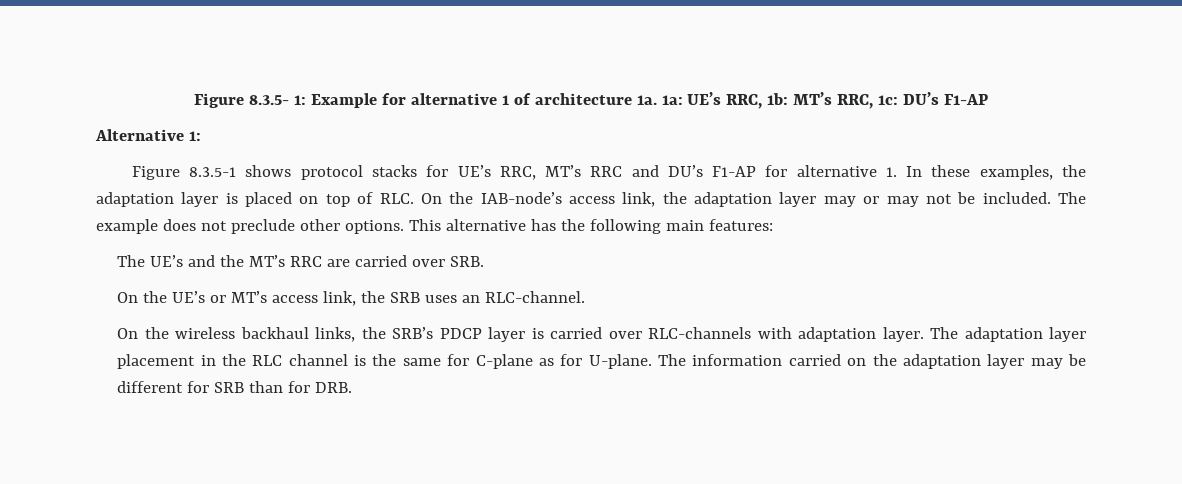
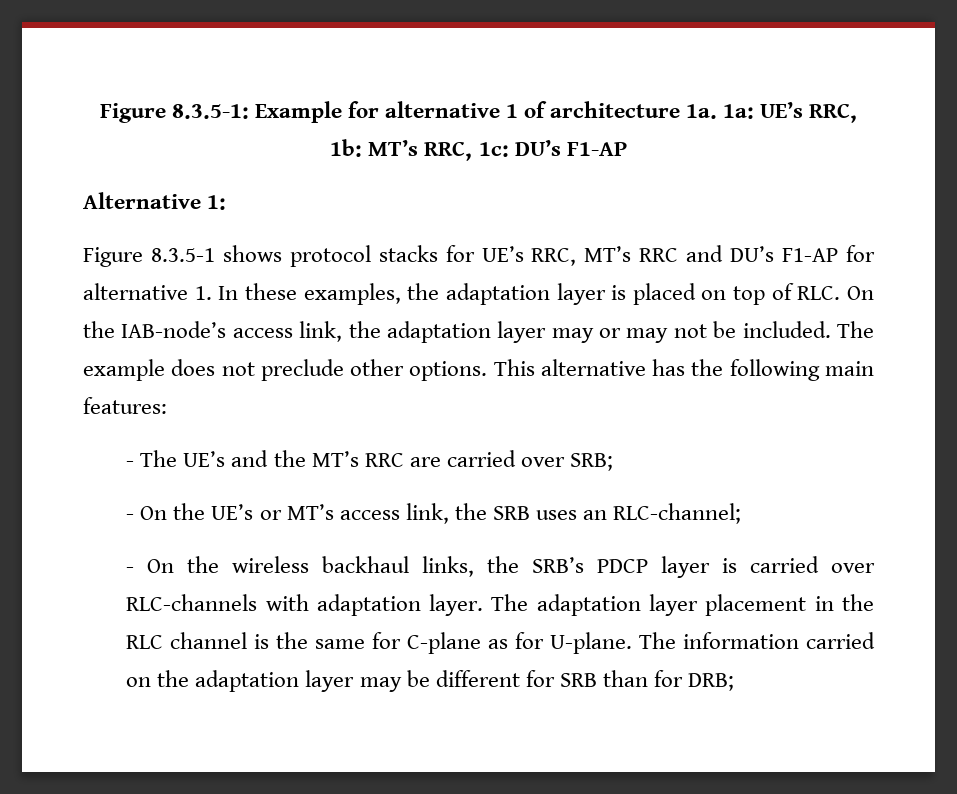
[193,93,306,108] Figure 8.3.5- 1: -> [99,103,249,123] Figure 8.3.5-1:
(773, 225) none -> [126,461,135,467] -
[450,256,485,267] SRB. // -> [570,453,614,471] [126,514,135,520] SRB; // -
[485,291,586,303] RLC-channel. // -> [613,503,742,524] [126,567,135,573] RLC-channel; // -
[315,382,353,393] DRB. -> [688,673,735,691] DRB;

